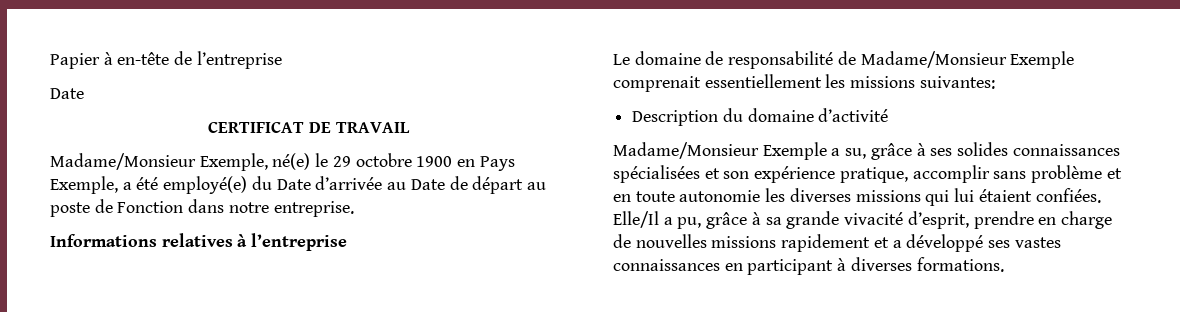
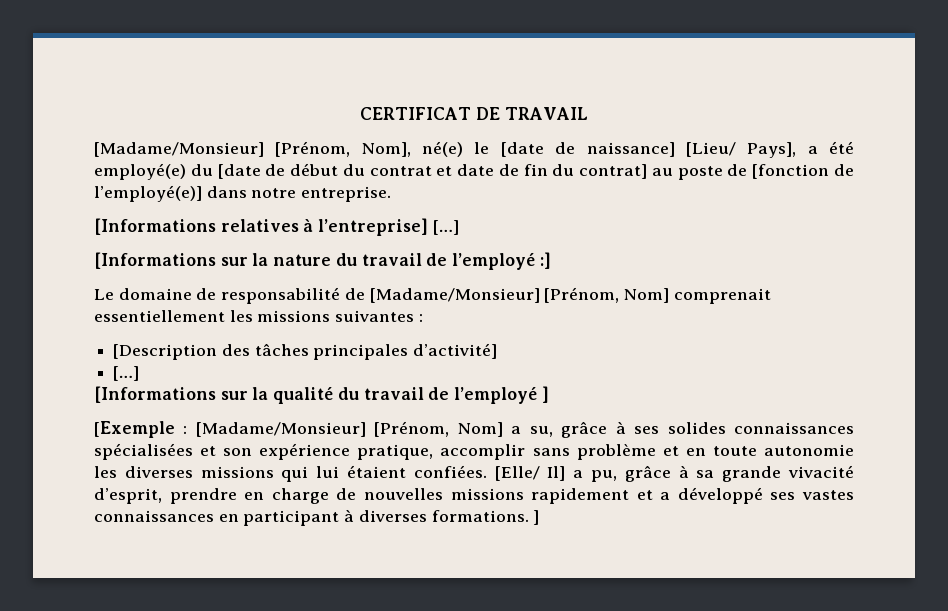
[50,51,282,69] [50,88,84,99] [208,122,410,133] [50,153,515,171] [50,176,546,194] [50,199,184,217] Papier à en-tête de l’entreprise // Date // CERTIFICAT DE TRAVAIL // Madame/Monsieur Exemple, né(e) le 29 octobre 1900 en Pays Exemple, a été employé(e) du Date d’arrivée au Date de départ au poste de Fonction -> [360,107,588,120] [94,141,855,158] [94,163,854,180] [94,185,202,202] CERTIFICAT DE TRAVAIL // [Madame/Monsieur] [Prénom, Nom], né(e) le [date de naissance] [Lieu/ Pays], a été employé(e) du [date de début du contrat et date de fin du contrat] au poste de [fonction de l’employé(e)]
[50,234,157,247] Informations -> [94,218,216,235] [Informations
[251,233,348,251] l’entreprise -> [318,218,459,236] [94,252,551,270] l’entreprise] […] // [Informations sur la nature du travail de l’employé :]
[860,51,1075,69] Madame/Monsieur Exemple -> [369,287,670,303] [Madame/Monsieur] [Prénom, Nom]
[919,76,995,89] [632,108,889,126] [613,142,827,160] suivantes: // Description du domaine d’activité // Madame/Monsieur Exemple -> [335,310,423,322] [113,343,498,360] [113,366,140,381] [94,386,549,404] [94,421,503,438] suivantes : // [Description des tâches principales d’activité] // […] // [Informations sur la qualité du travail de l’employé ] // [Exemple : [Madame/Monsieur] [Prénom, Nom]
[613,211,659,228] Elle/Il -> [494,466,566,481] [Elle/ Il]
(1004, 264) none -> [533,510,540,525] ]

